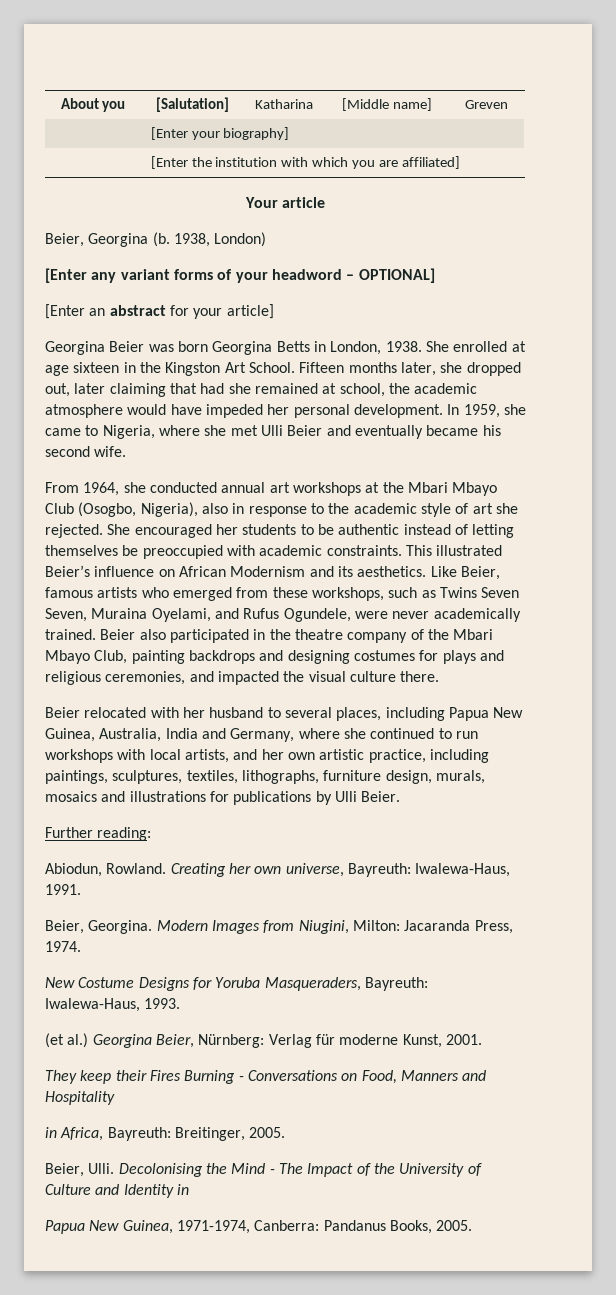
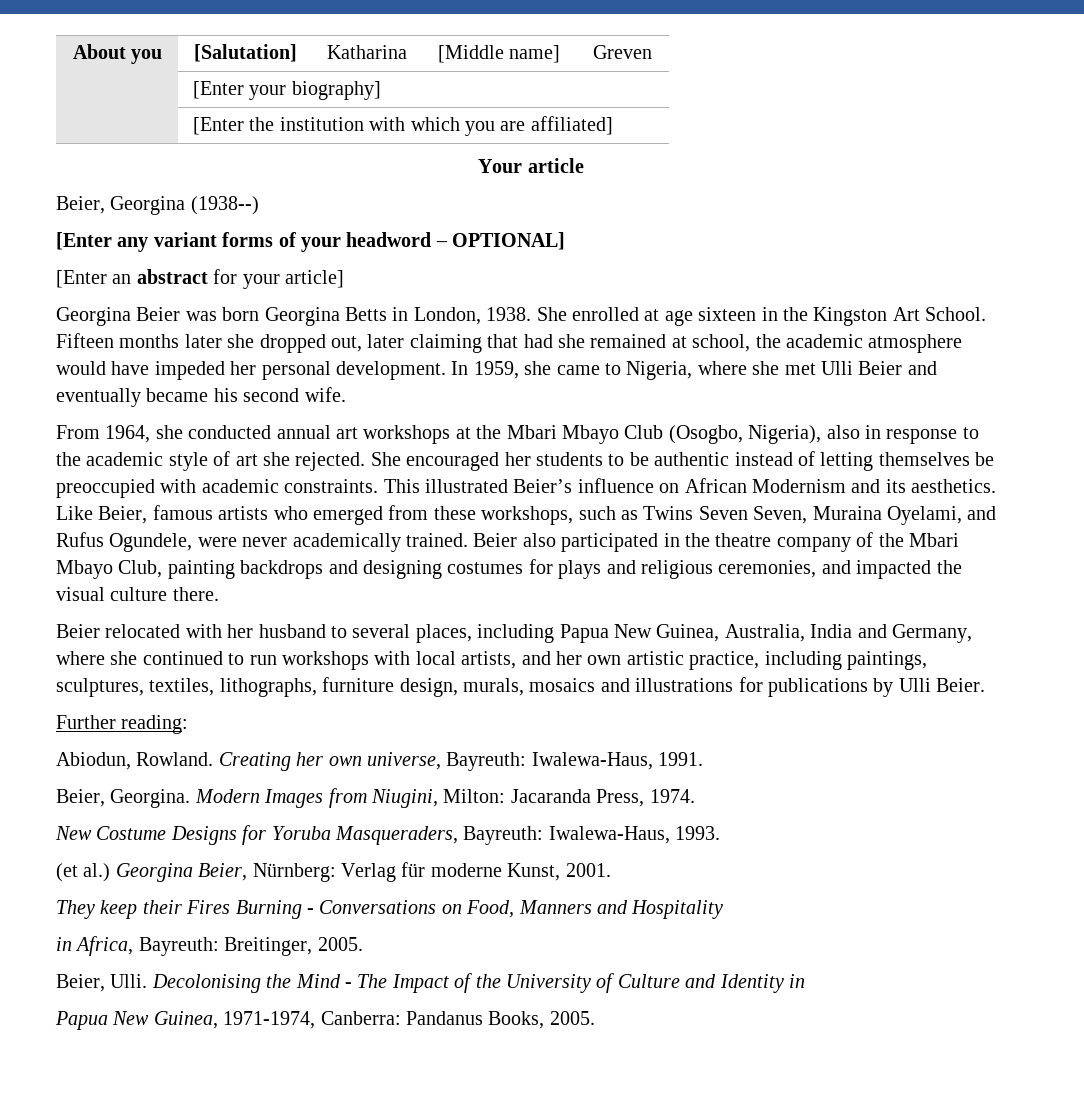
[152,232,267,247] (b. 1938, London) -> [190,196,259,215] (1938--)
[400,362,436,376] later, -> [184,334,222,348] later

